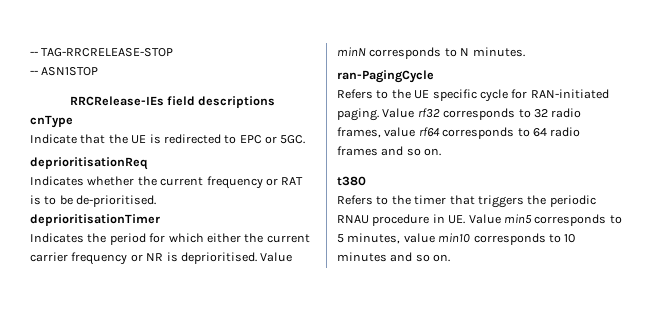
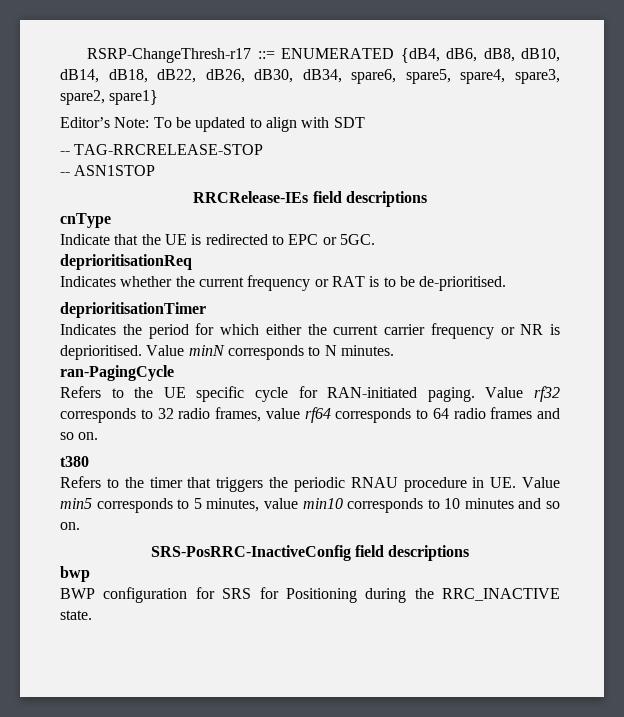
(30, 53) none -> [87,48,560,63] [60,69,560,84] [60,90,159,105] [60,117,365,132] RSRP-ChangeThresh-r17 ::= ENUMERATED {dB4, dB6, dB8, dB10, dB14, dB18, dB22, dB26, dB30, dB34, spare6, spare5, spare4, spare3, spare2, spare1} // Editor’s Note: To be updated to align with SDT //
(451, 258) none -> [150,545,470,561] [60,566,90,582] [60,587,560,603] [60,610,92,620] // SRS-PosRRC-InactiveConfig field descriptions // bwp // BWP configuration for SRS for Positioning during the RRC_INACTIVE state.

